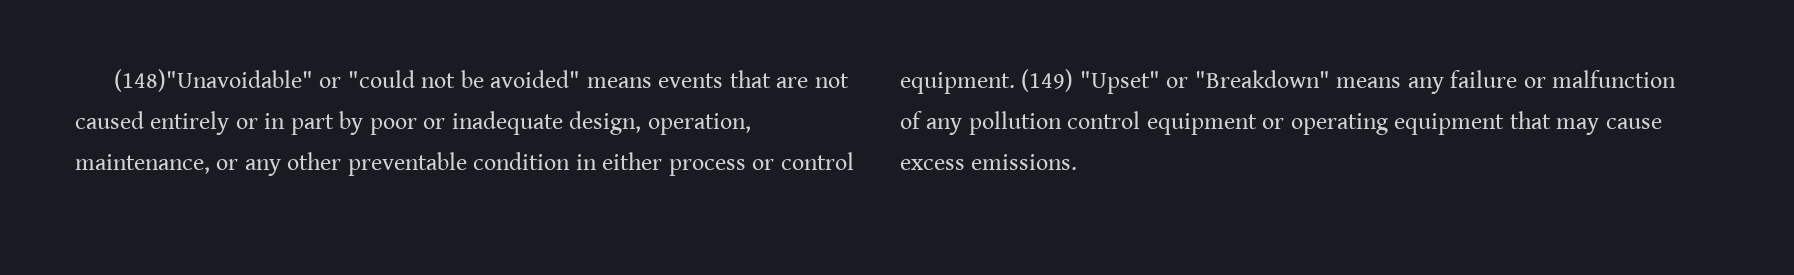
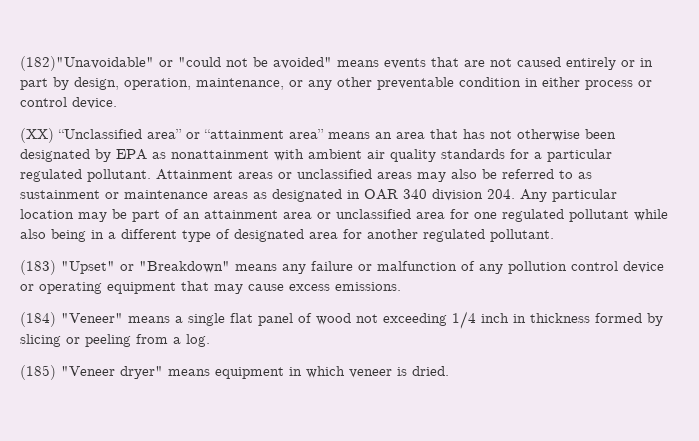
[113,69,313,92] (148)"Unavoidable" -> [20,56,154,71] (182)"Unavoidable"
[369,111,563,135] poor or inadequate -> (69, 83) none
[900,69,1074,94] equipment. (149) -> [72,97,117,109] [20,128,616,143] [20,149,612,162] [20,169,592,182] [20,189,617,202] [20,209,668,222] [20,229,554,242] [20,260,56,275] device. // (XX) “Unclassified area” or “attainment area” means an area that has not otherwise been designated by EPA as nonattainment with ambient air quality standards for a particular regulated pollutant. Attainment areas or unclassified areas may also be referred to as sustainment or maintenance areas as designated in OAR 340 division 204. Any particular location may be part of an attainment area or unclassified area for one regulated pollutant while also being in a different type of designated area for another regulated pollutant. // (183)
[1146,113,1257,135] equipment -> [623,261,664,273] device
(1078, 162) none -> [20,311,663,329] [20,334,210,347] [20,365,449,380] // (184) "Veneer" means a single flat panel of wood not exceeding 1/4 inch in thickness formed by slicing or peeling from a log. // (185) "Veneer dryer" means equipment in which veneer is dried.

